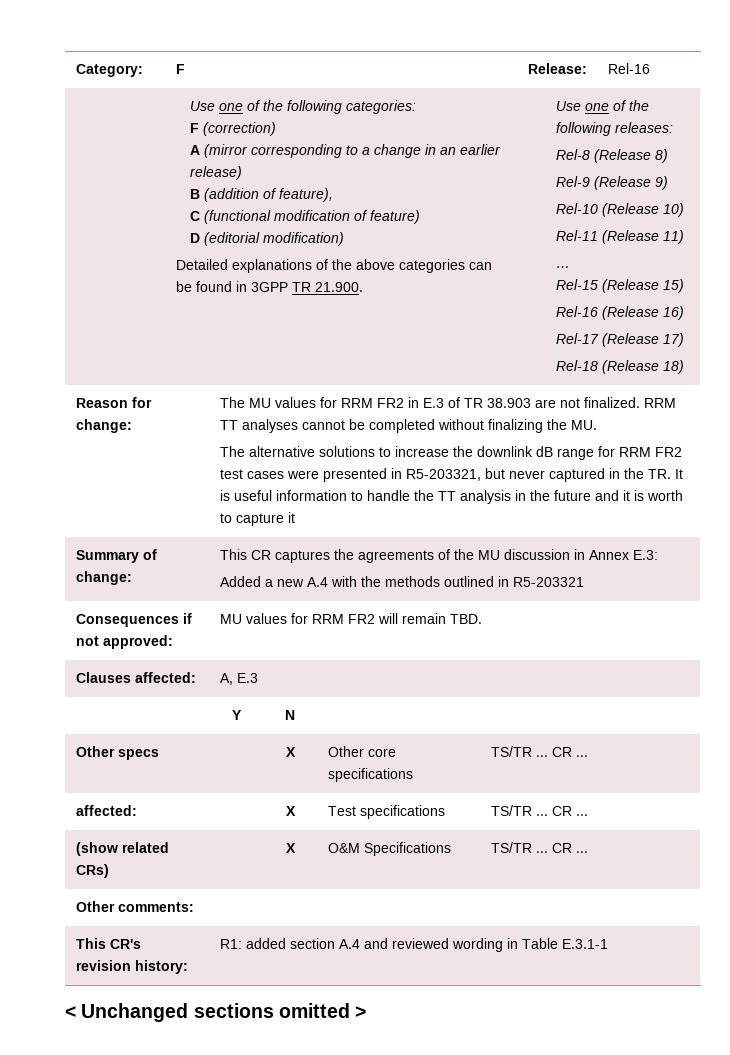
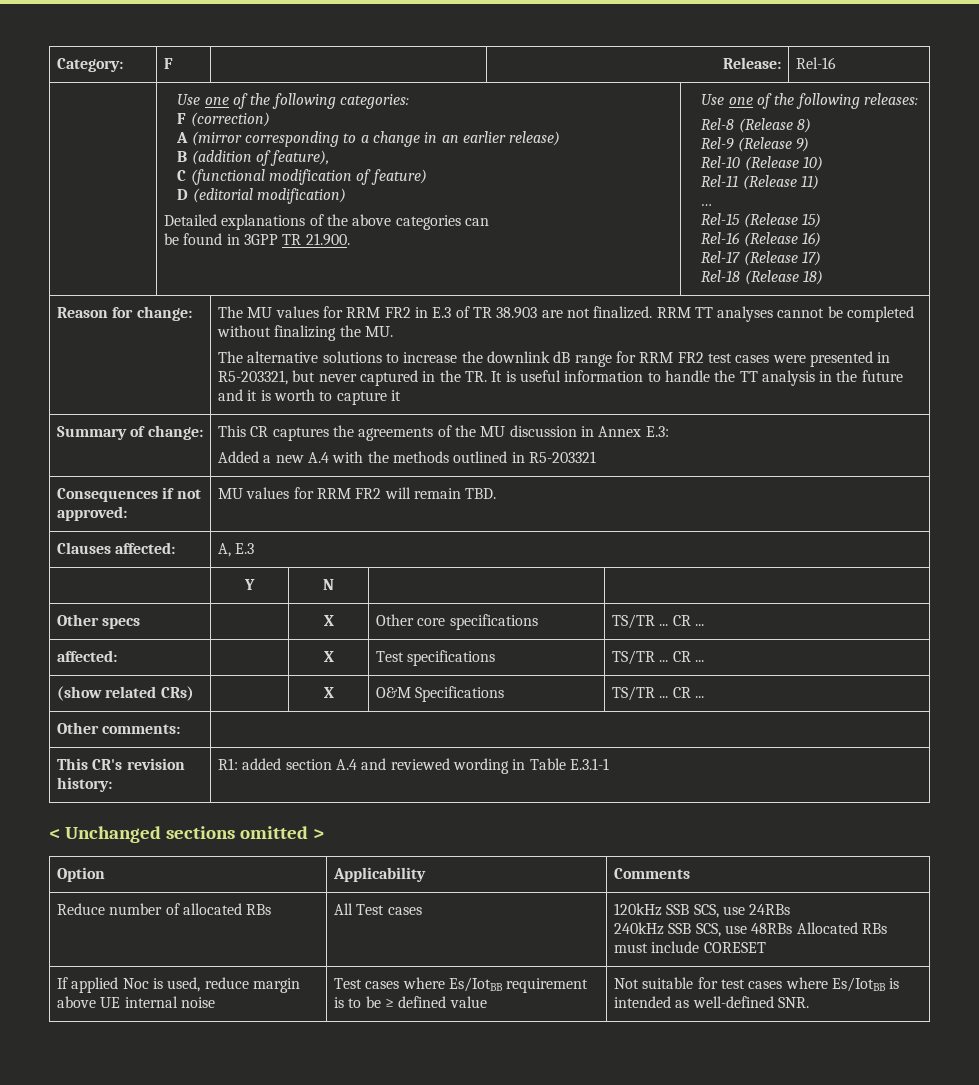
(367, 1012) none -> [57,867,106,882] [333,867,427,882] [614,868,691,879] [57,903,272,915] [334,903,422,915] [614,903,791,918] [614,922,887,937] [614,941,766,953] [57,977,300,993] [57,996,215,1008] [334,977,589,993] [334,996,487,1008] [614,977,900,992] [614,996,809,1008] // Option | Applicability | Comments // Reduce number of allocated RBs | All Test cases | 120kHz SSB SCS, use 24RBs // 240kHz SSB SCS, use 48RBs Allocated RBs must include CORESET // If applied Noc is used, reduce margin above UE internal noise | Test cases where Es/IotBB requirement is to be ≥ defined value | Not suitable for test cases where Es/IotBB is intended as well-defined SNR.

